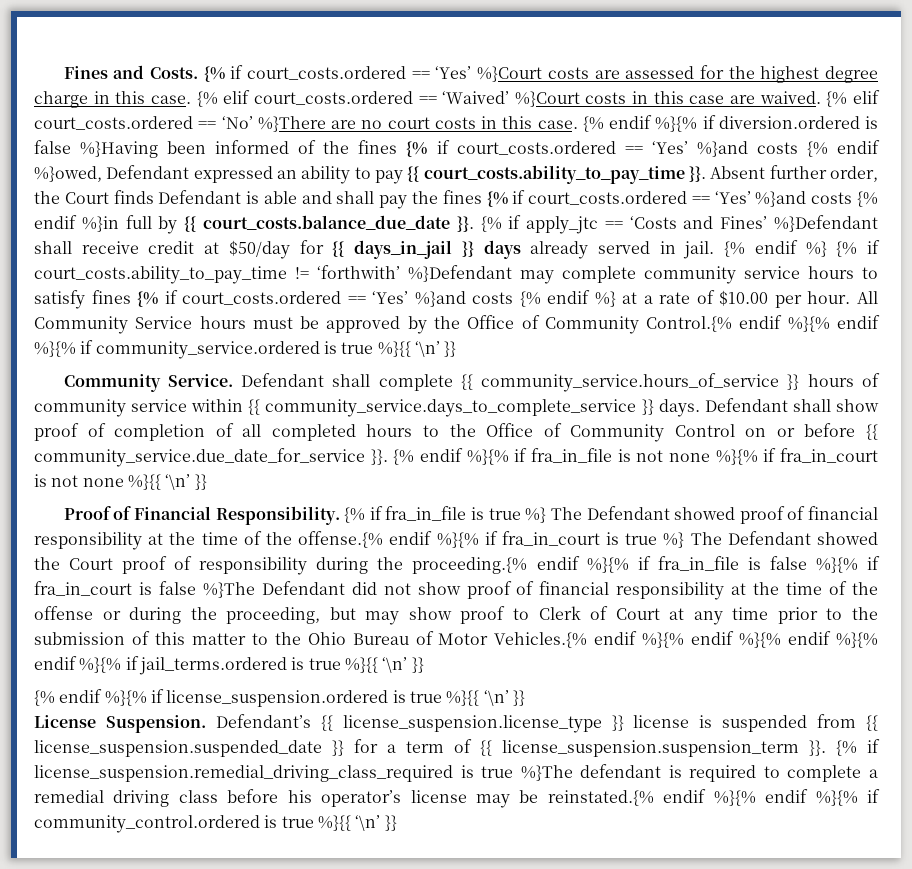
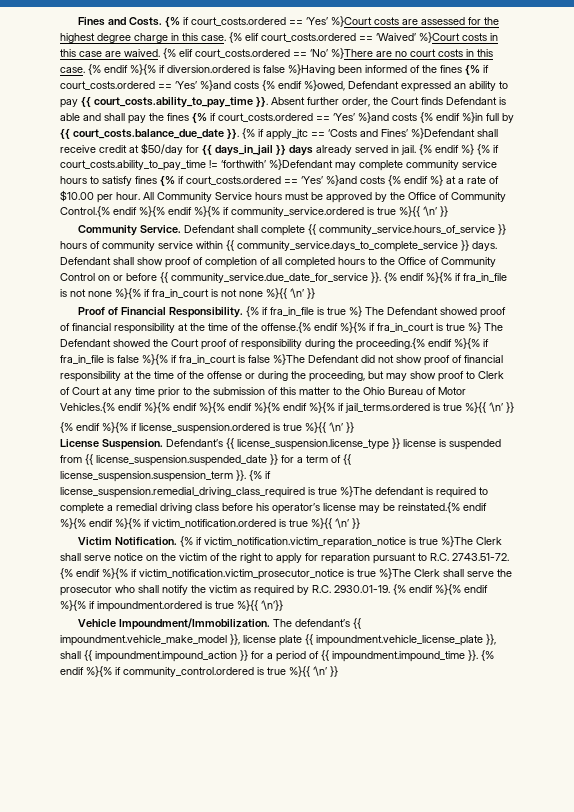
(881, 796) none -> [152,518,360,529] [77,536,502,548] [60,553,509,564] [60,568,512,580] [60,584,488,596] [60,600,283,612] [77,618,361,630] [60,634,496,646] [60,650,494,662] [60,666,121,677] victim_notification.ordered is true %}{{ ‘\n’ }} // Victim Notification. {% if victim_notification.victim_reparation_notice is true %}The Clerk shall serve notice on the victim of the right to apply for reparation pursuant to R.C. 2743.51-72. {% endif %}{% if victim_notification.victim_prosecutor_notice is true %}The Clerk shall serve the prosecutor who shall notify the victim as required by R.C. 2930.01-19. {% endif %}{% endif %}{% if impoundment.ordered is true %}{{ ‘\n’}} // Vehicle Impoundment/Immobilization. The defendant’s {{ impoundment.vehicle_make_model }}, license plate {{ impoundment.vehicle_license_plate }}, shall {{ impoundment.impound_action }} for a period of {{ impoundment.impound_time }}. {% endif %}{% if

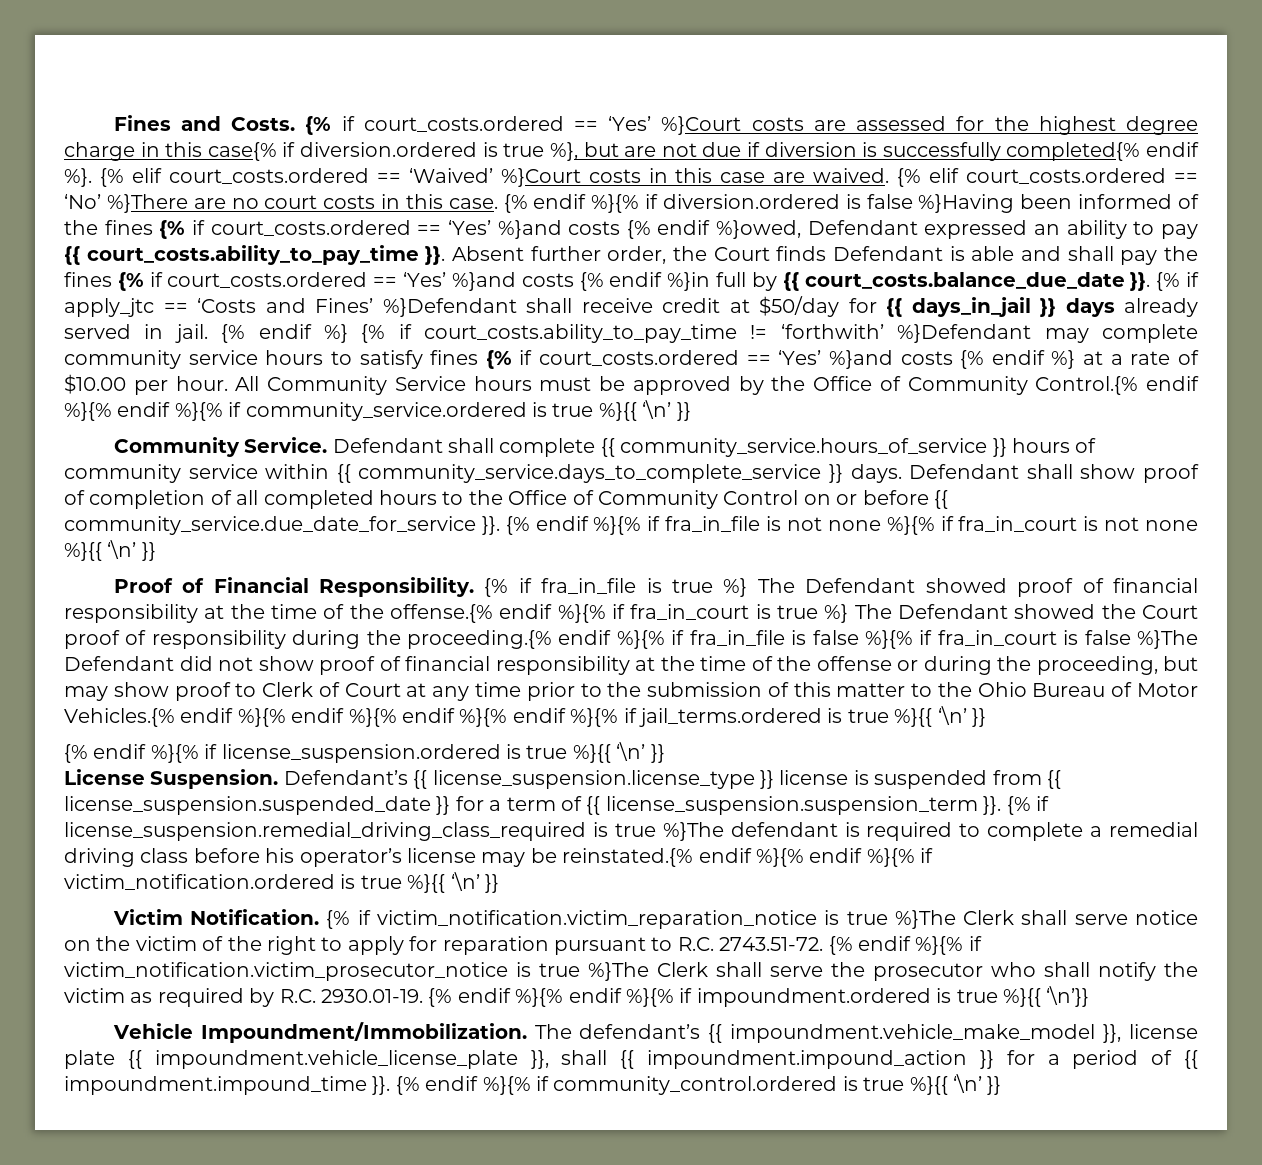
[201,35,226,41] case. -> [207,142,1199,161] [64,168,92,187] case{% if diversion.ordered is true %}, but are not due if diversion is successfully completed{% endif %}.

